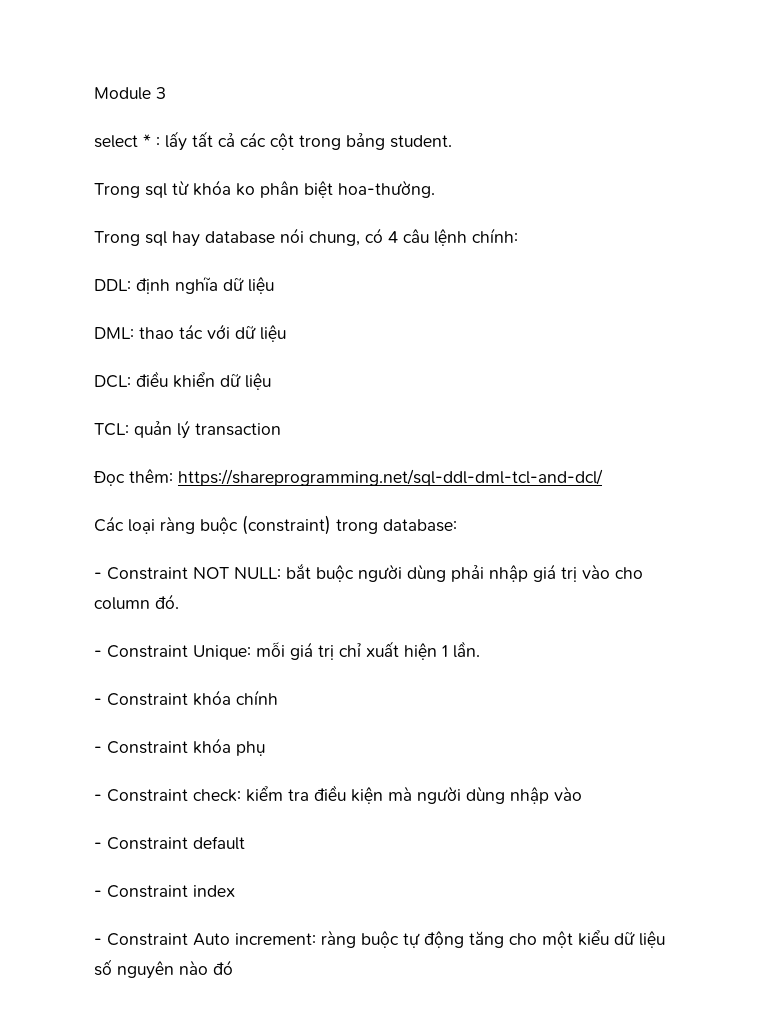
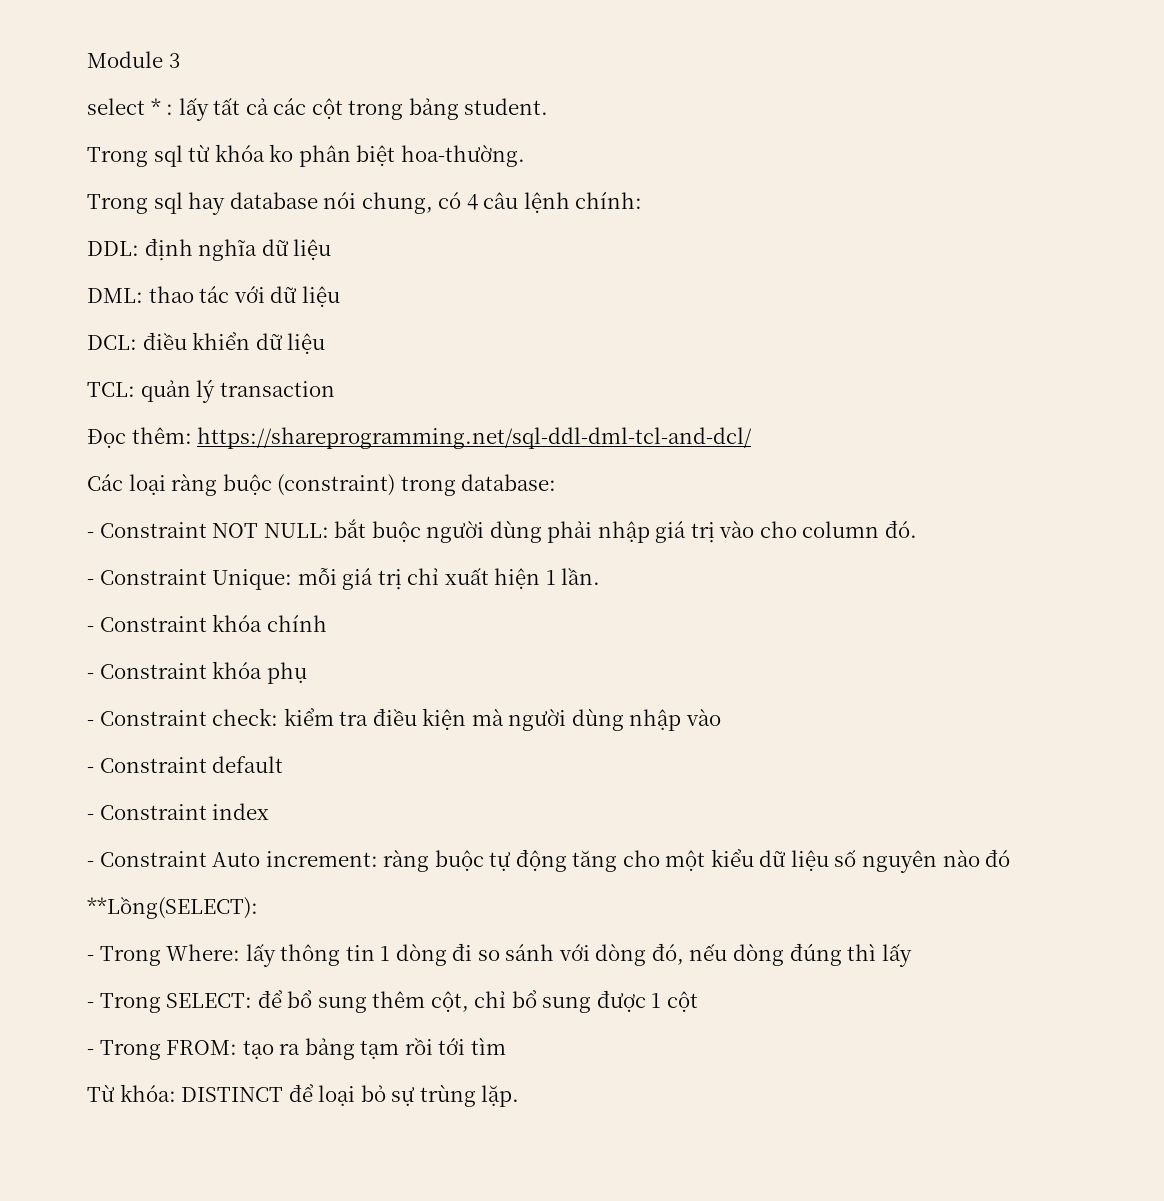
(233, 967) none -> [87,897,258,919] [87,943,912,967] [87,990,698,1013] [87,1038,506,1060] [87,1084,520,1107] // **Lồng(SELECT): // - Trong Where: lấy thông tin 1 dòng đi so sánh với dòng đó, nếu dòng đúng thì lấy // - Trong SELECT: để bổ sung thêm cột, chỉ bổ sung được 1 cột // - Trong FROM: tạo ra bảng tạm rồi tới tìm // Từ khóa: DISTINCT để loại bỏ sự trùng lặp.

